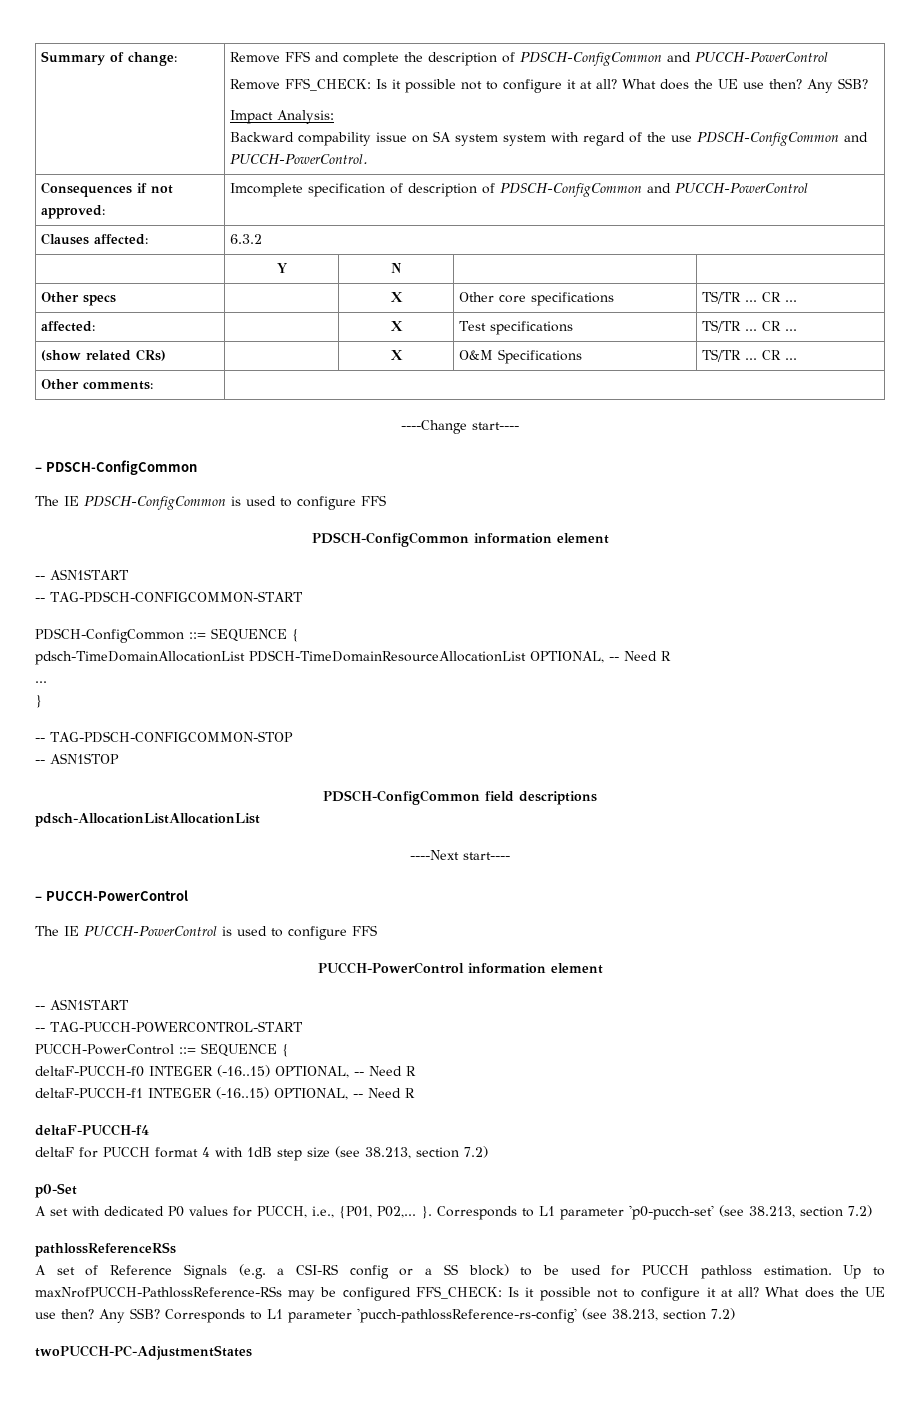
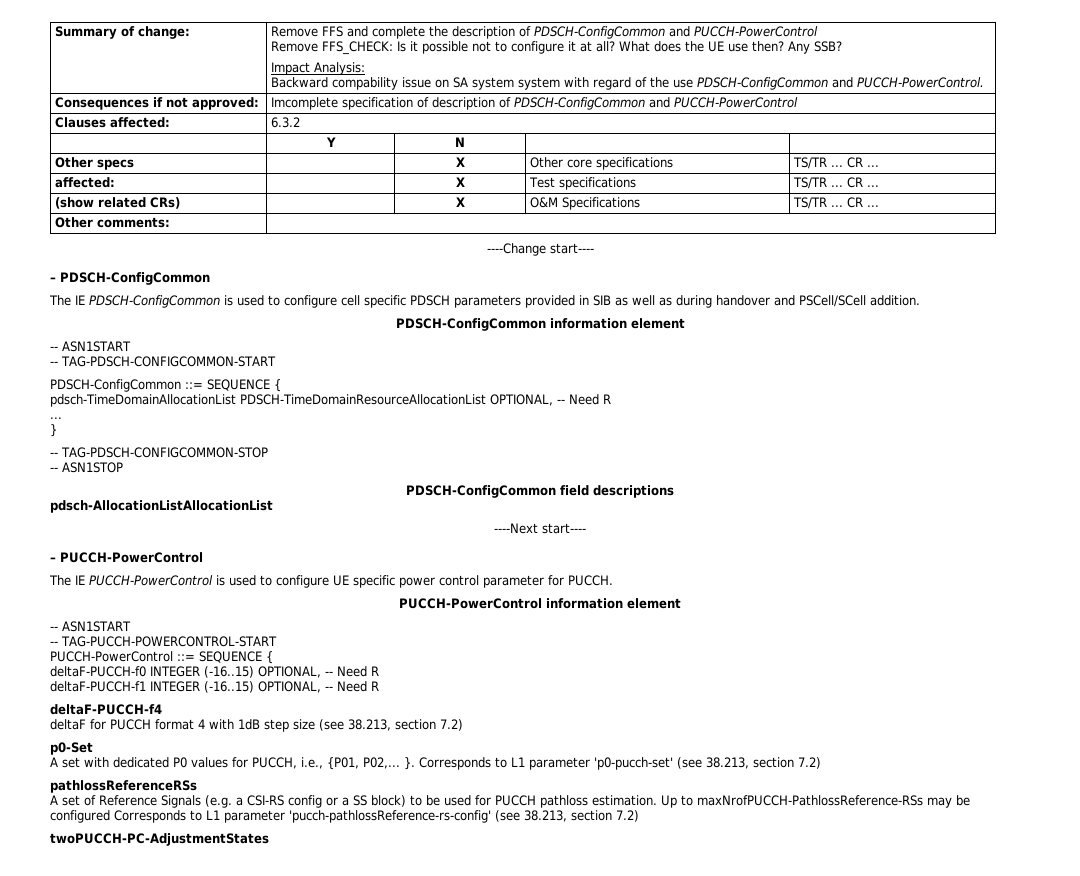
[361,495,386,506] FFS -> [341,295,920,308] cell specific PDSCH parameters provided in SIB as well as during handover and PSCell/SCell addition.
[352,925,377,936] FFS -> [333,575,613,588] UE specific power control parameter for PUCCH.
[415,1286,886,1301] [35,1308,160,1323] FFS_CHECK: Is it possible not to configure it at all? What does the UE use then? Any SSB? -> (110, 816) none

